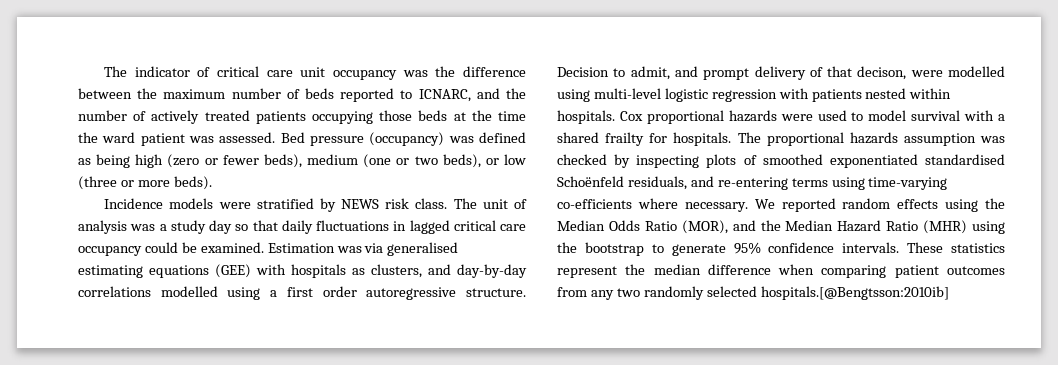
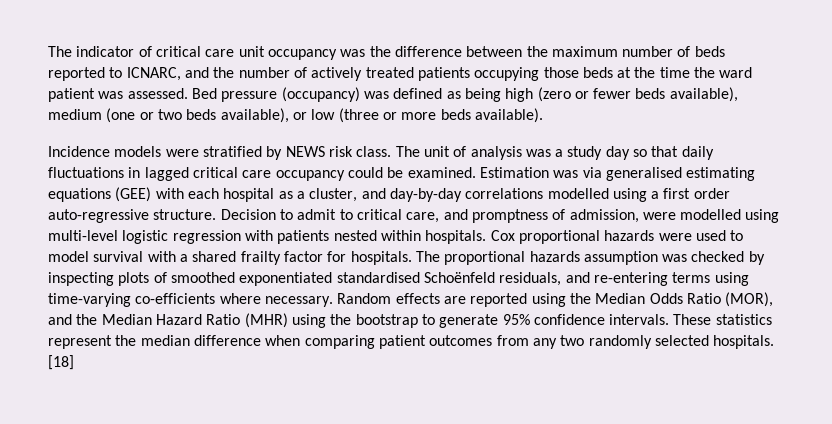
[263,154,302,168] beds), -> [635,87,738,102] beds available),
[442,154,481,168] beds), -> [186,108,289,123] beds available),
[173,176,212,190] beds). -> [440,108,543,123] beds available).
[291,264,422,278] hospitals as clusters, -> [187,188,358,202] each hospital as a cluster,
[366,287,457,300] autoregressive -> [48,209,149,223] auto-regressive
[630,66,907,80] admit, and prompt delivery of that decison, -> [297,209,639,223] admit to critical care, and promptness of admission,
(645, 139) none -> [283,251,323,262] factor
[754,198,939,212] We reported random effects -> [337,293,528,307] Random effects are reported
[760,286,949,300] hospitals.[@Bengtsson:2010ib] -> [713,335,775,349] [48,355,74,370] hospitals. [18]

